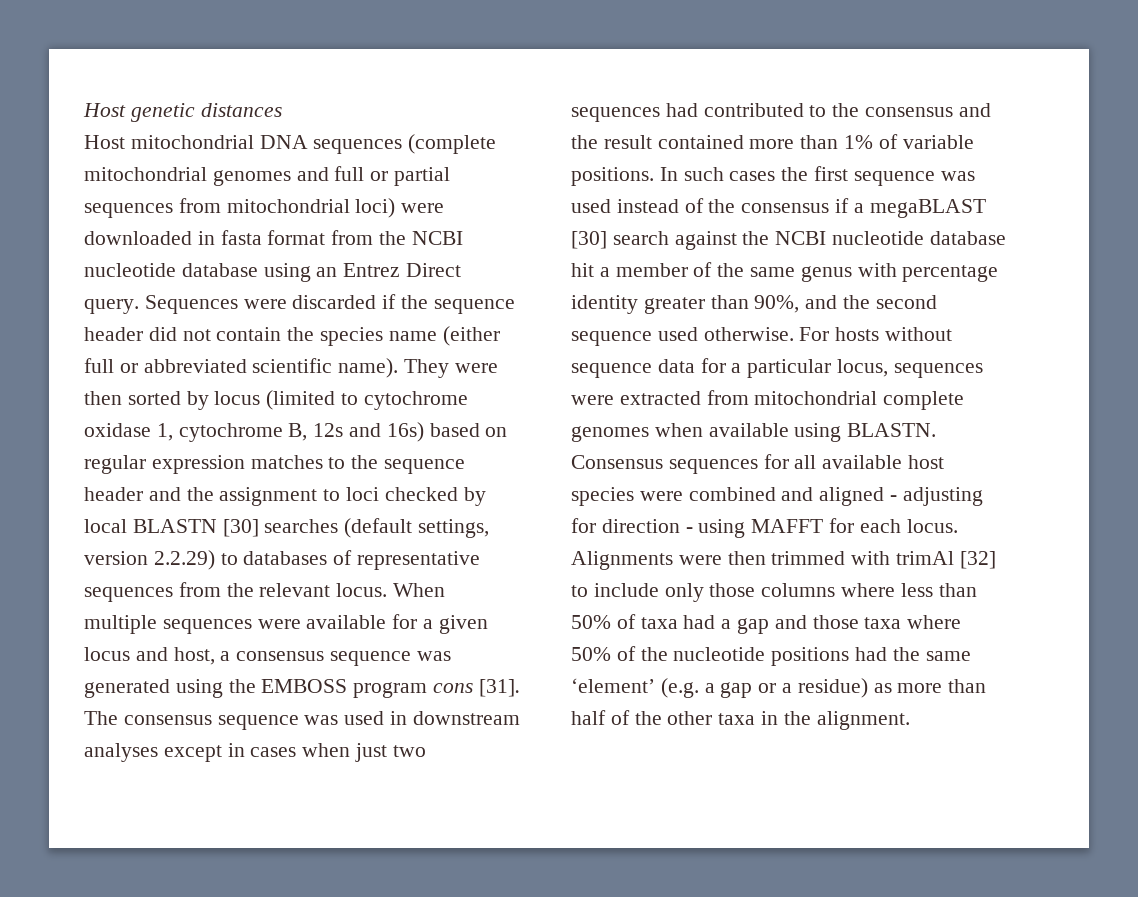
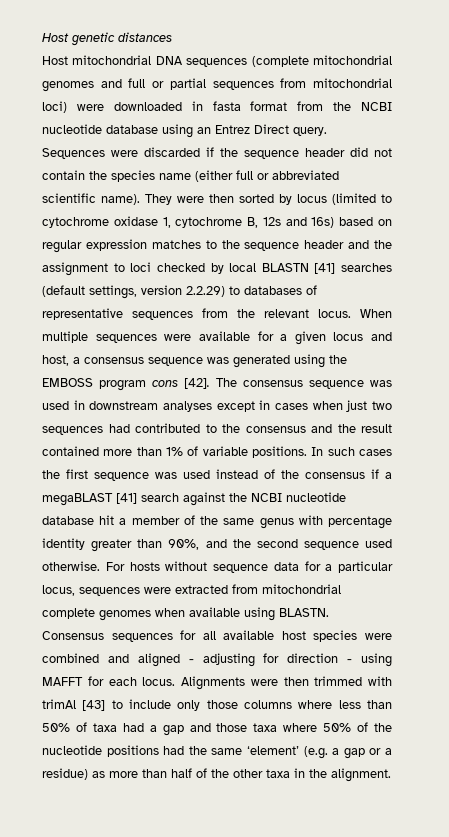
[222,519,259,537] [30] -> [314,263,336,274] [41]
[478,679,520,697] [31]. -> [184,378,210,389] [42].
[571,231,607,249] [30] -> [116,493,137,504] [41]
[959,551,996,569] [32] -> [82,700,106,711] [43]

